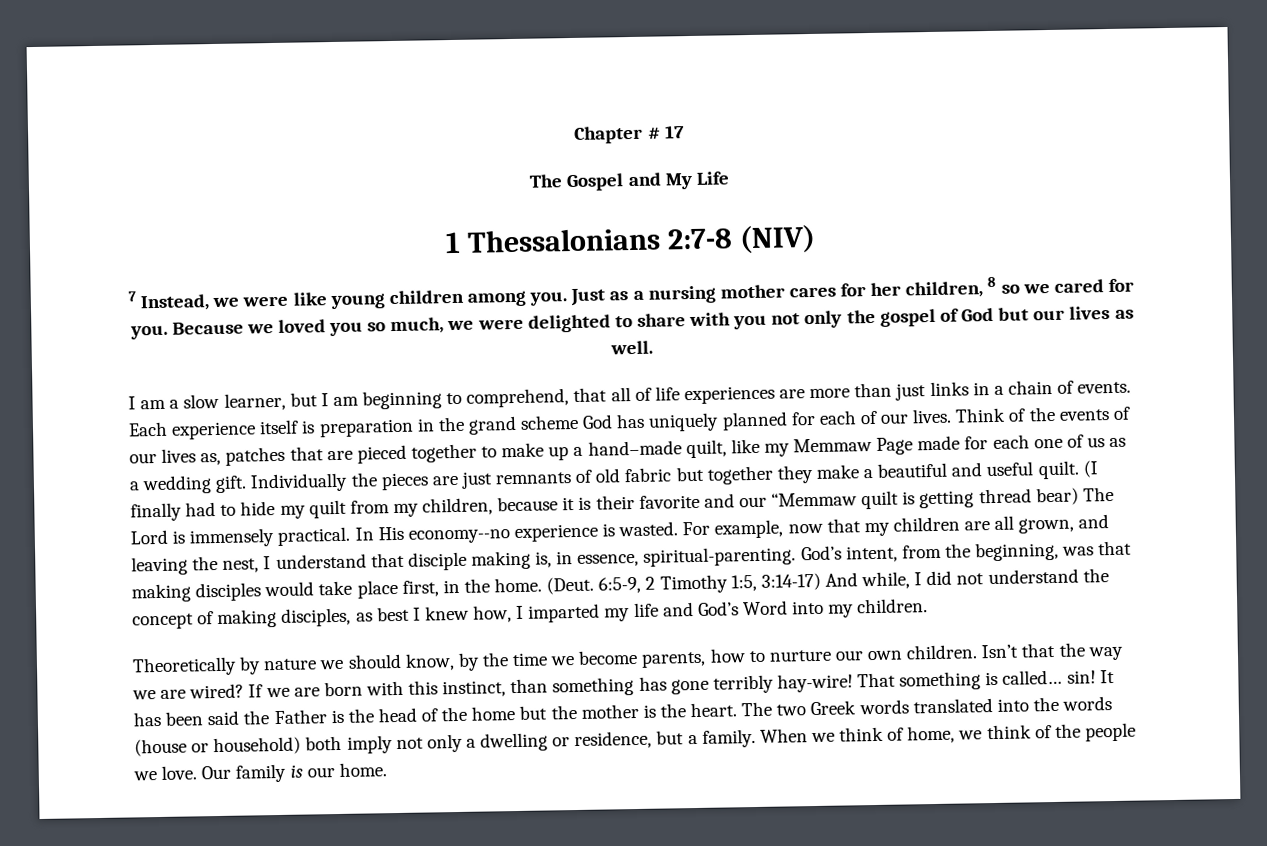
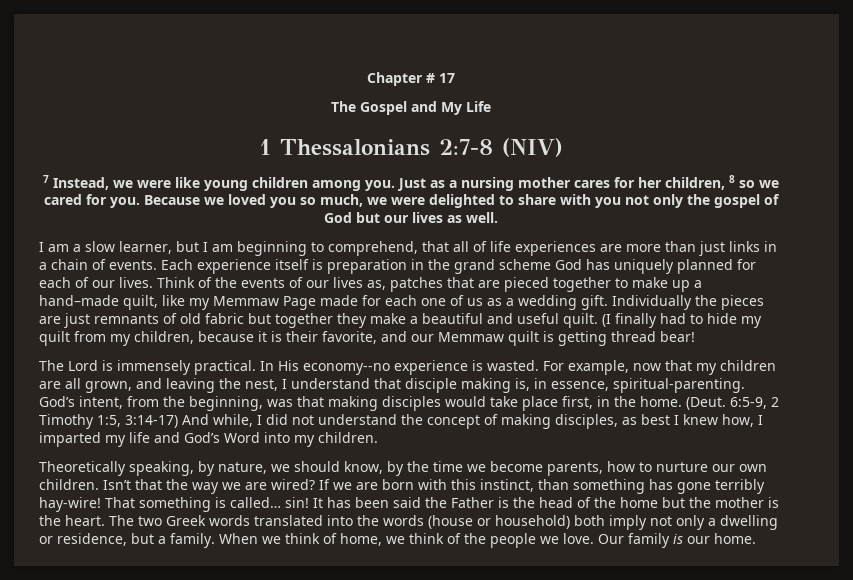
[638,494,700,509] favorite -> [322,331,377,344] favorite,
[771,492,858,507] “Memmaw -> [438,332,504,342] Memmaw
[1035,487,1079,506] bear) -> [660,331,695,342] bear! //
[239,656,318,675] by nature -> [129,461,267,476] speaking, by nature,

